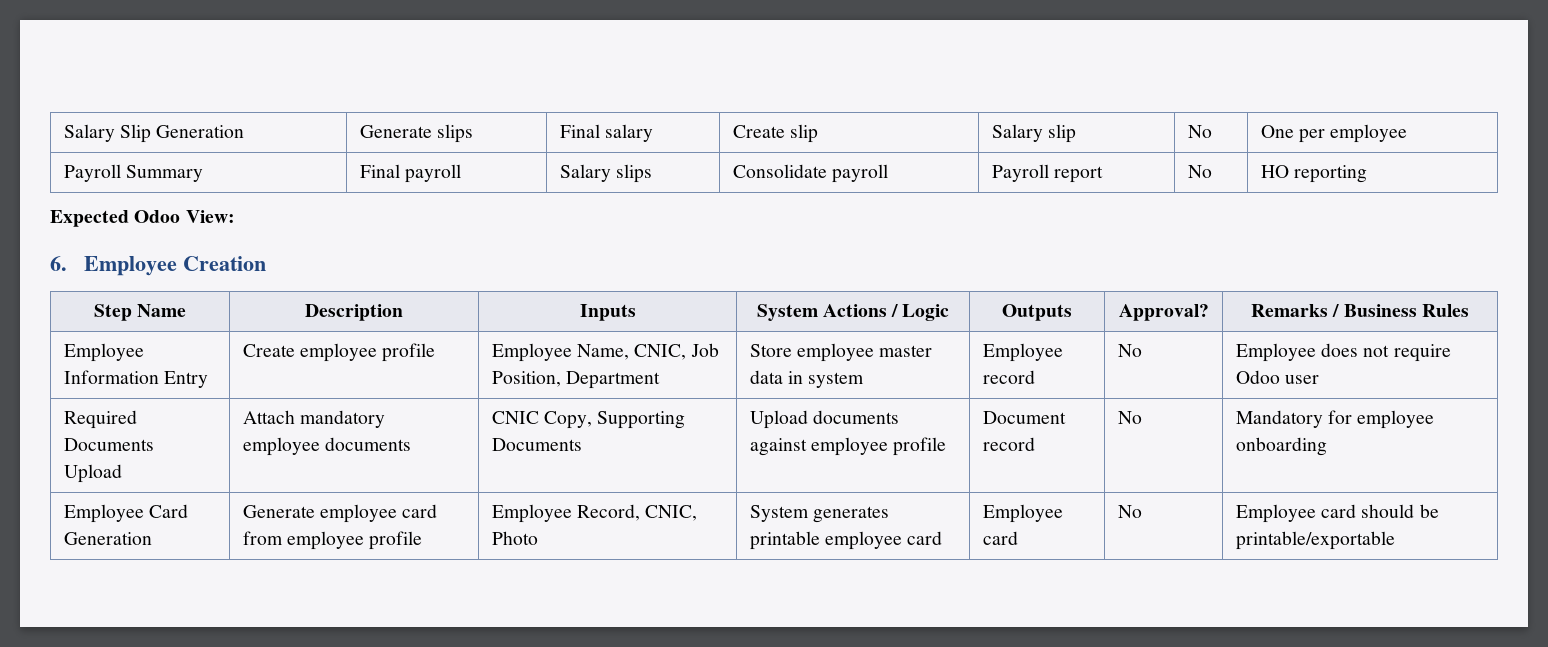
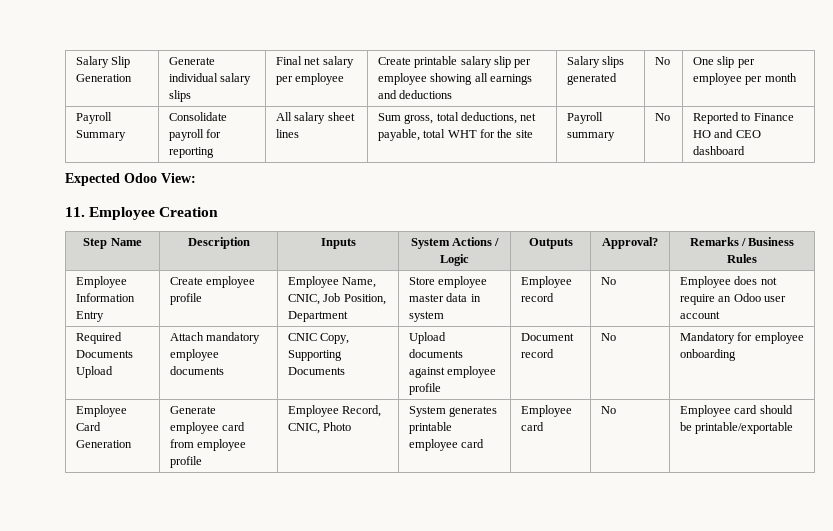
(432, 131) none -> [168,73,252,85] individual salary
[605,124,654,142] [732,124,819,143] [991,124,1077,143] salary | Create slip | Salary slip -> [304,56,354,68] [275,73,345,85] [377,56,532,68] [377,73,532,85] [377,90,453,99] [566,56,625,68] [566,73,617,85] net salary per employee | Create printable salary slip per employee showing all earnings and deductions | Salary slips generated
[1299,124,1408,143] per employee -> [717,56,755,68] [692,73,797,85] slip per employee per month
[359,164,462,183] [559,164,653,183] [732,164,889,183] [991,164,1104,183] [1187,165,1212,178] [1260,165,1368,183] Final payroll | Salary slips | Consolidate payroll | Payroll report | No | HO reporting -> [168,112,227,121] [168,129,222,141] [168,147,214,158] [275,112,355,124] [275,129,299,138] [377,112,537,124] [377,129,533,141] [566,112,603,124] [566,132,615,141] [654,113,670,121] [692,112,794,124] [692,129,761,138] [692,146,745,155] Consolidate payroll for reporting | All salary sheet lines | Sum gross, total deductions, net payable, total WHT for the site | Payroll summary | No | Reported to Finance HO and CEO dashboard
[50,256,67,271] 6. -> [65,207,85,217] 11.
(1451, 353) none -> [718,296,732,302] an
(1320, 379) none -> [679,311,720,319] account

